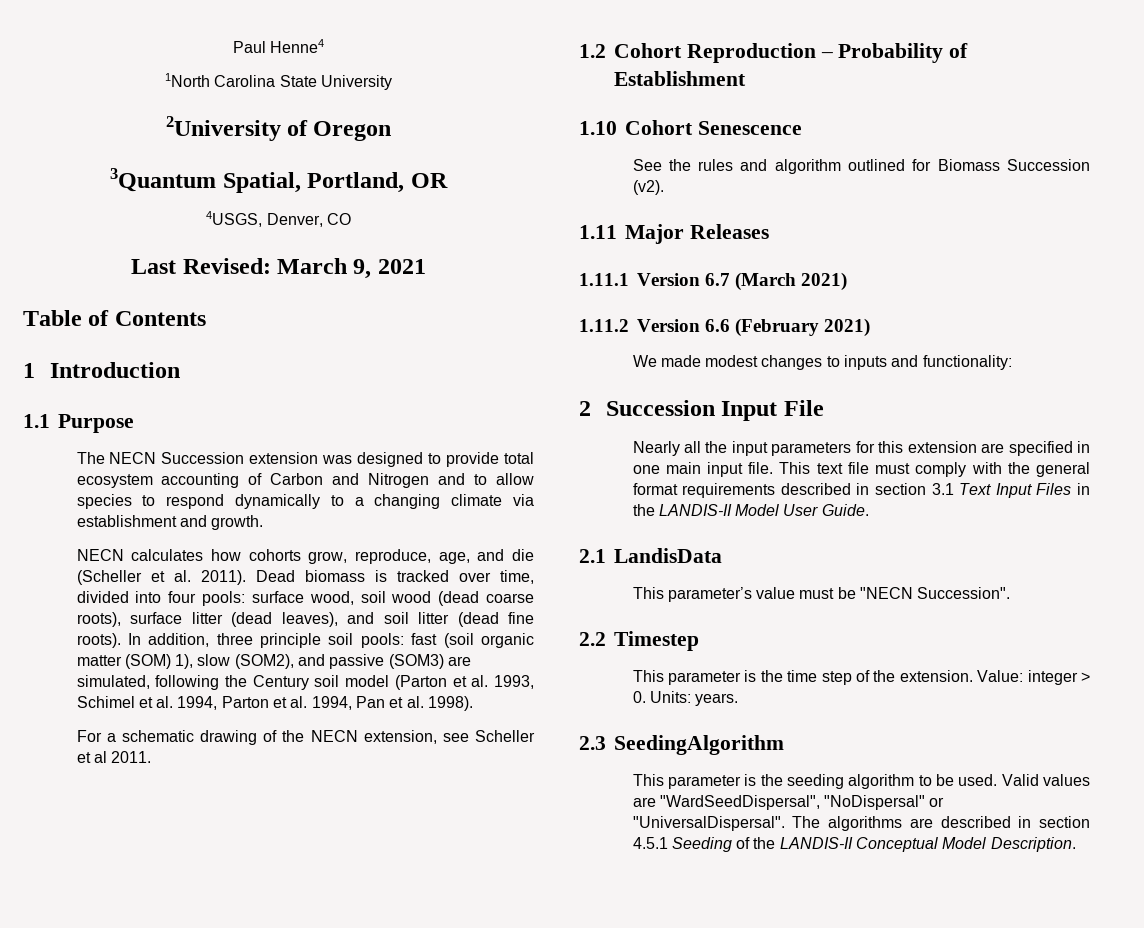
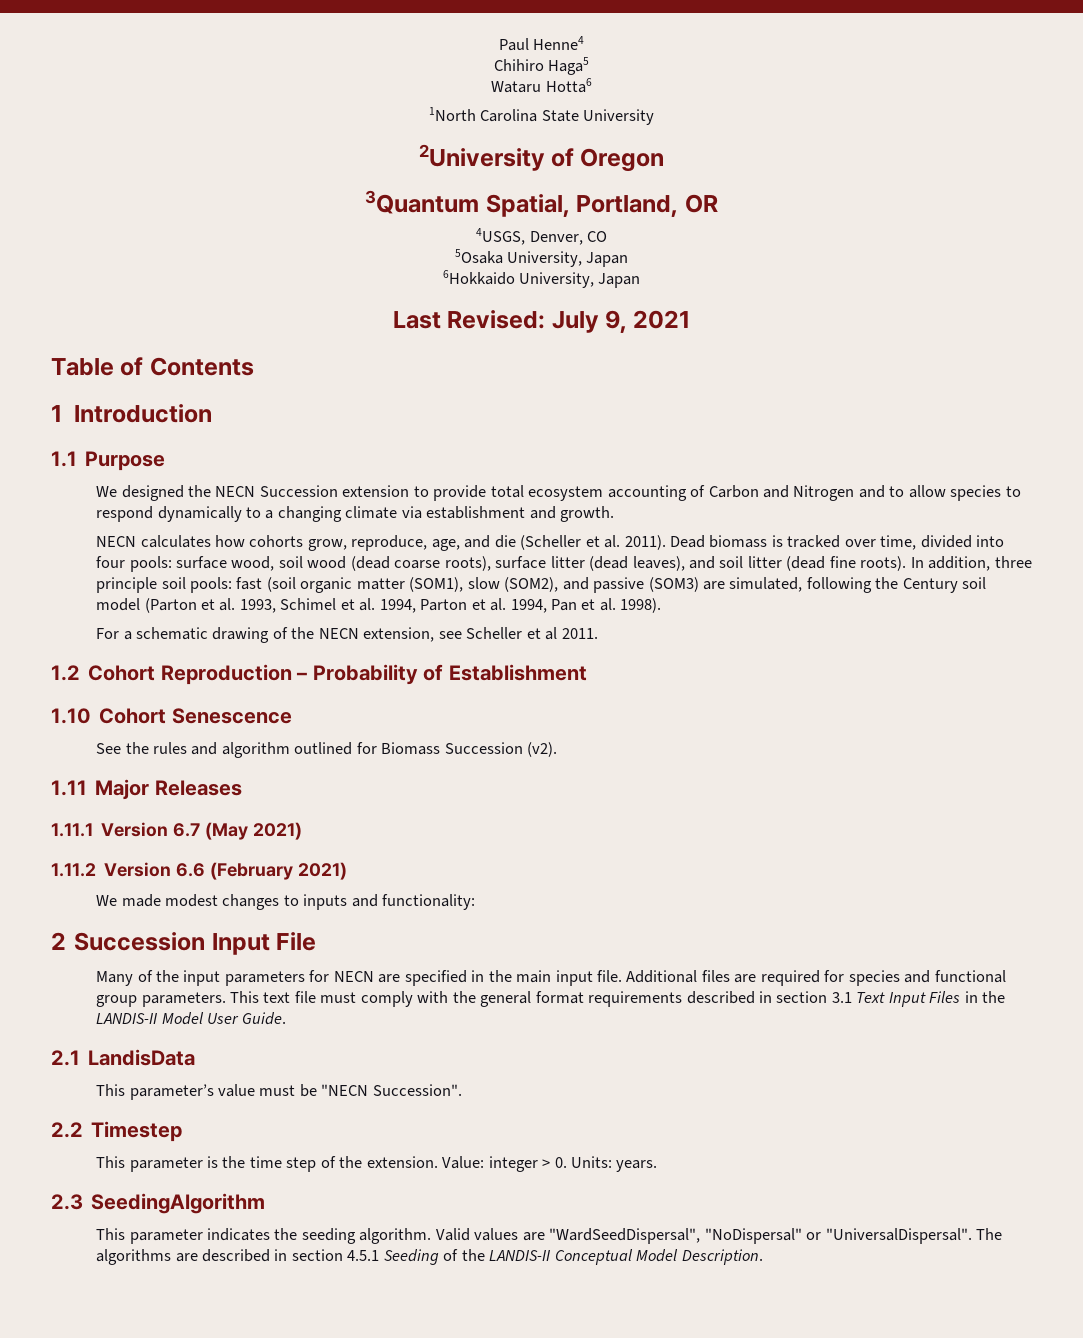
(325, 46) none -> [493,57,590,75] [491,78,592,93] // Chihiro Haga5 // Wataru Hotta6
(351, 219) none -> [454,249,629,267] [442,270,641,288] // 5Osaka University, Japan // 6Hokkaido University, Japan
[277,258,347,274] March -> [551,311,599,333] July
[76,452,105,464] The -> [96,485,211,501] We designed the
[322,452,424,467] was designed -> (410, 491) none
[124,654,194,669] (SOM) 1), -> [409,577,464,592] (SOM1),
[735,272,797,291] (March -> [204,822,248,840] (May
[632,441,701,456] Nearly all -> [96,970,153,986] Many of
[878,441,977,453] this extension -> [333,971,374,982] NECN
[632,465,660,474] one -> [488,970,512,982] the
(774, 468) none -> [626,970,1006,986] [96,992,226,1007] Additional files are required for species and functional group parameters.
[744,774,757,786] is -> [206,1228,270,1241] indicates
[848,774,998,789] algorithm to be used. -> [359,1228,432,1244] algorithm.

